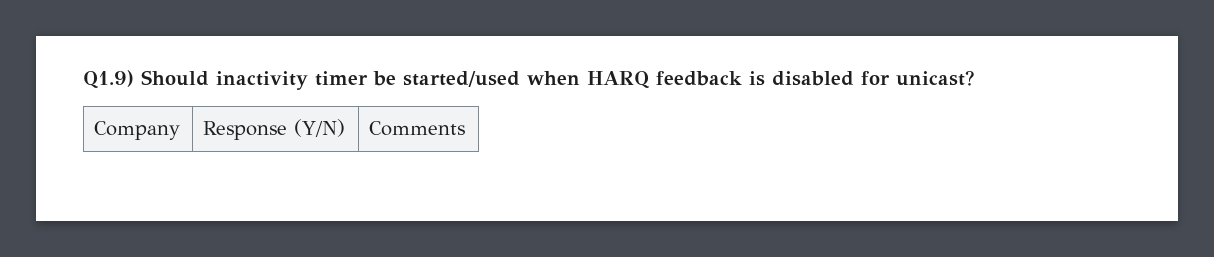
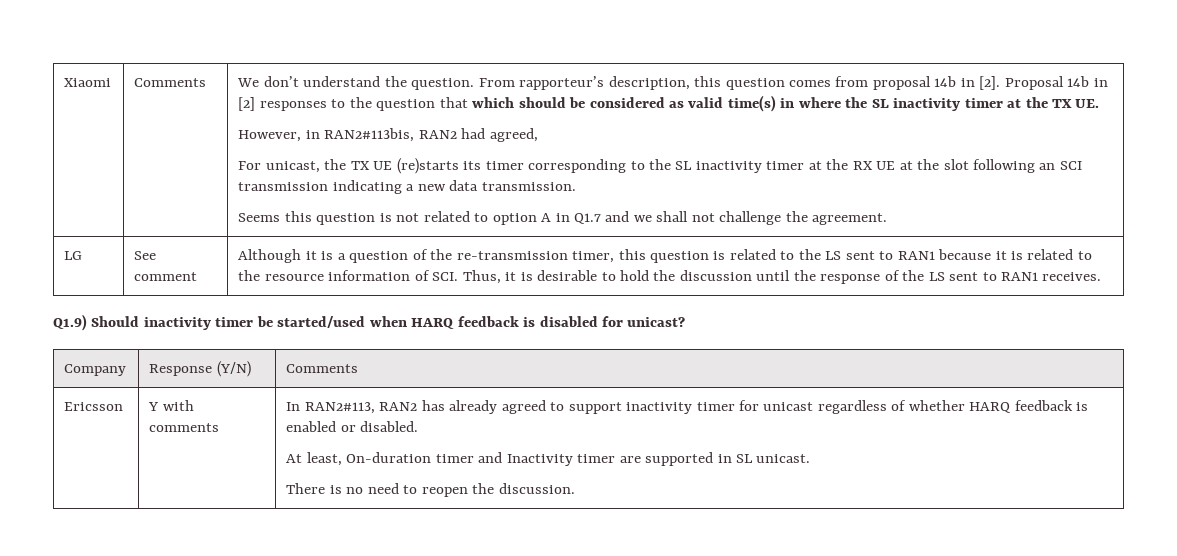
(83, 79) none -> [64,78,112,87] [134,78,207,87] [237,76,1108,90] [238,95,1100,112] [238,128,538,142] [238,158,1082,174] [238,180,576,194] [238,211,888,225] [64,251,83,260] [134,251,157,260] [134,272,198,281] [238,249,1092,263] [238,270,1102,284] Xiaomi | Comments | We don’t understand the question. From rapporteur’s description, this question comes from proposal 14b in [2]. Proposal 14b in [2] responses to the question that which should be considered as valid time(s) in where the SL inactivity timer at the TX UE. // However, in RAN2#113bis, RAN2 had agreed, // For unicast, the TX UE (re)starts its timer corresponding to the SL inactivity timer at the RX UE at the slot following an SCI transmission indicating a new data transmission. // Seems this question is not related to option A in Q1.7 and we shall not challenge the agreement. // LG | See comment | Although it is a question of the re-transmission timer, this question is related to the LS sent to RAN1 because it is related to the resource information of SCI. Thus, it is desirable to hold the discussion until the response of the LS sent to RAN1 receives. //
(466, 128) none -> [64,402,124,411] [148,400,194,411] [149,423,220,432] [286,400,1089,414] [286,421,419,432] [286,452,811,466] [286,483,575,497] // Ericsson | Y with comments | In RAN2#113, RAN2 has already agreed to support inactivity timer for unicast regardless of whether HARQ feedback is enabled or disabled. // At least, On-duration timer and Inactivity timer are supported in SL unicast. // There is no need to reopen the discussion.

